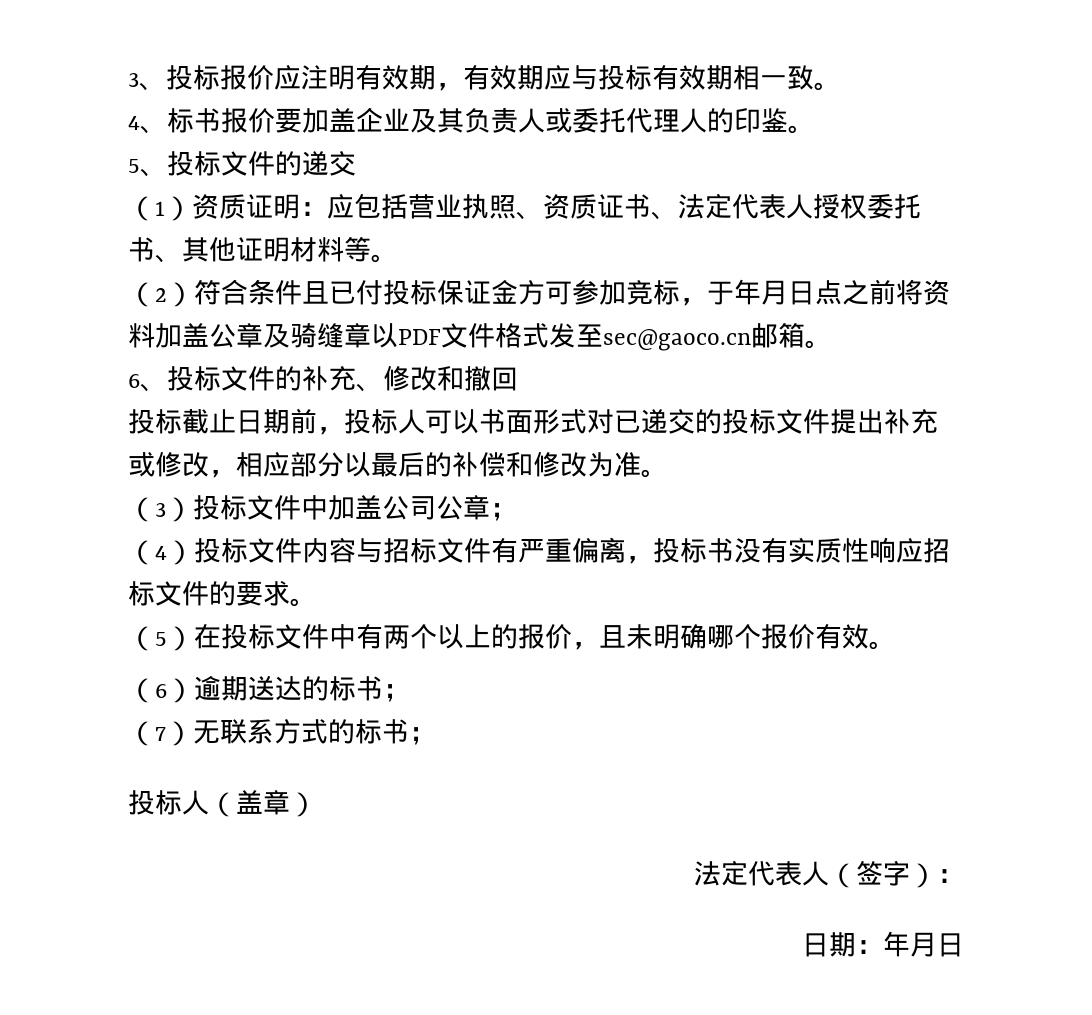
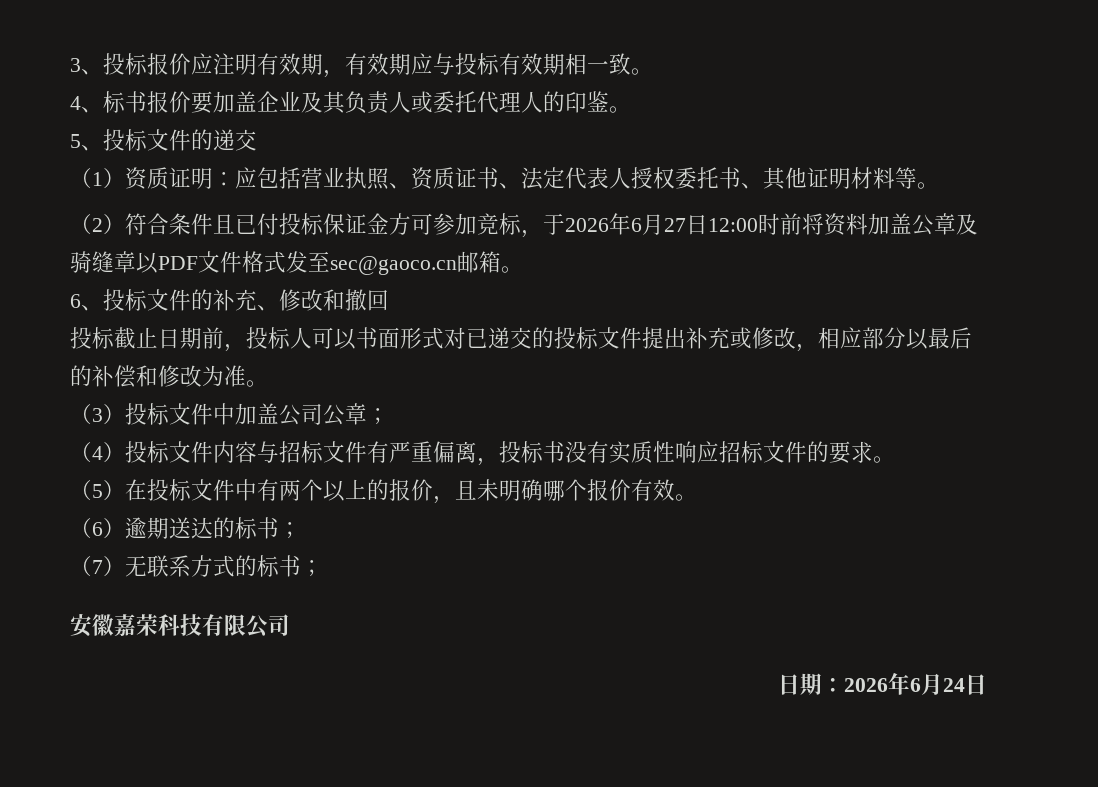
[734,279,869,305] 年月日点之 -> [565,213,780,235] 2026年6月27日12:00时
[128,790,317,817] [694,860,964,888] [802,931,937,957] 投标人（盖章） // 法定代表人（签字）： // 日期：年月 -> [70,614,290,638] [778,672,965,695] 安徽嘉荣科技有限公司 // 日期：2026年6月24

